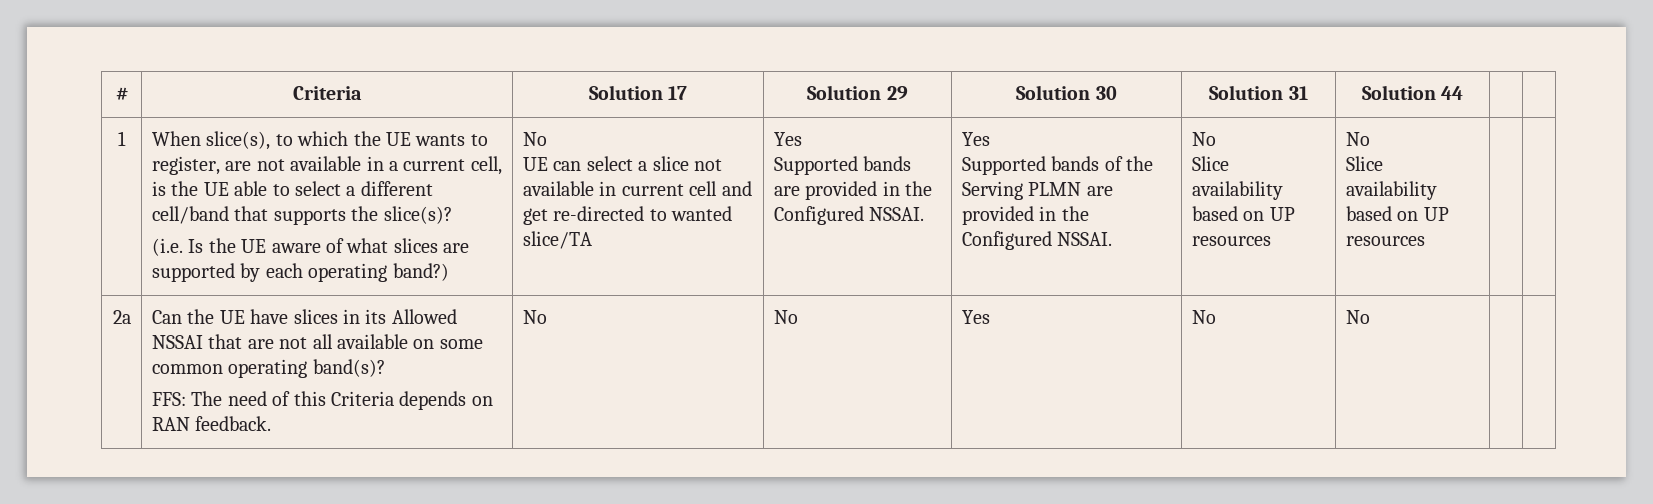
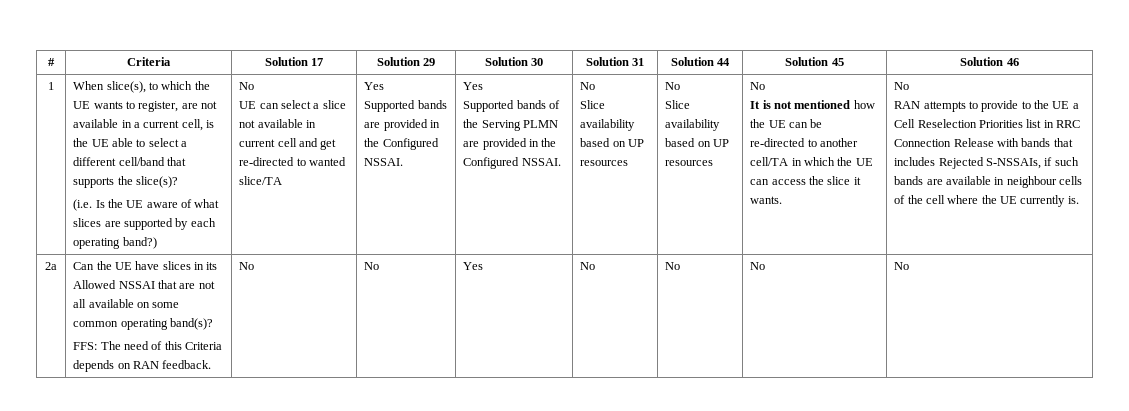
(1464, 93) | -> [785,57,844,66] [960,57,1019,66] Solution 45 | Solution 46
(1425, 241) | -> [750,82,766,90] [750,100,875,109] [750,119,823,128] [750,138,858,147] [750,157,873,166] [750,176,861,185] [750,196,783,204] [894,82,910,90] [894,100,1079,112] [894,119,1081,128] [894,138,1073,147] [894,157,1079,169] [894,176,1083,188] [894,195,1079,207] No // It is not mentioned how the UE can be re-directed to another cell/TA in which the UE can access the slice it wants. | No // RAN attempts to provide to the UE a Cell Reselection Priorities list in RRC Connection Release with bands that includes Rejected S-NSSAIs, if such bands are available in neighbour cells of the cell where the UE currently is.
(1370, 317) | -> [750,262,766,270] [894,262,910,270] No | No

